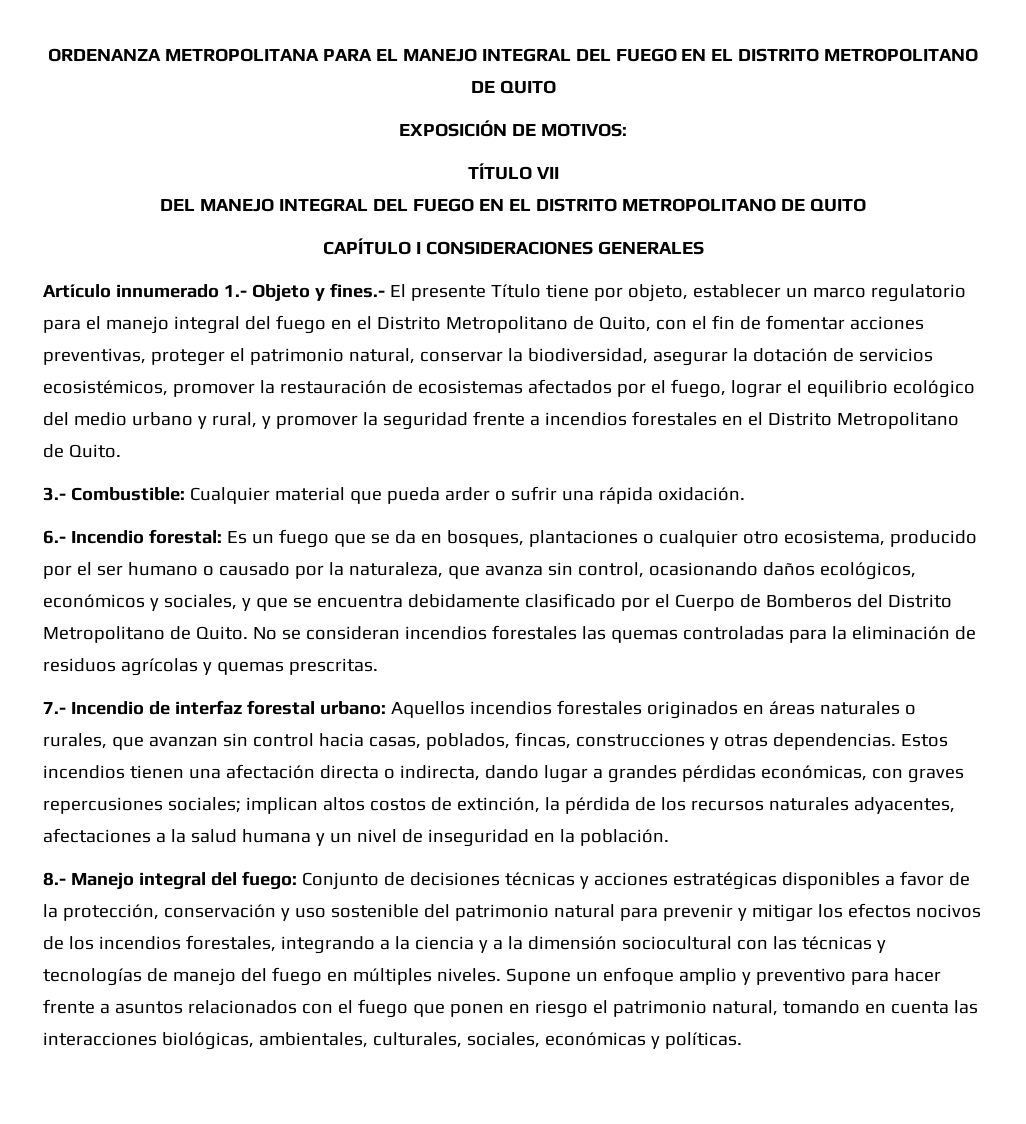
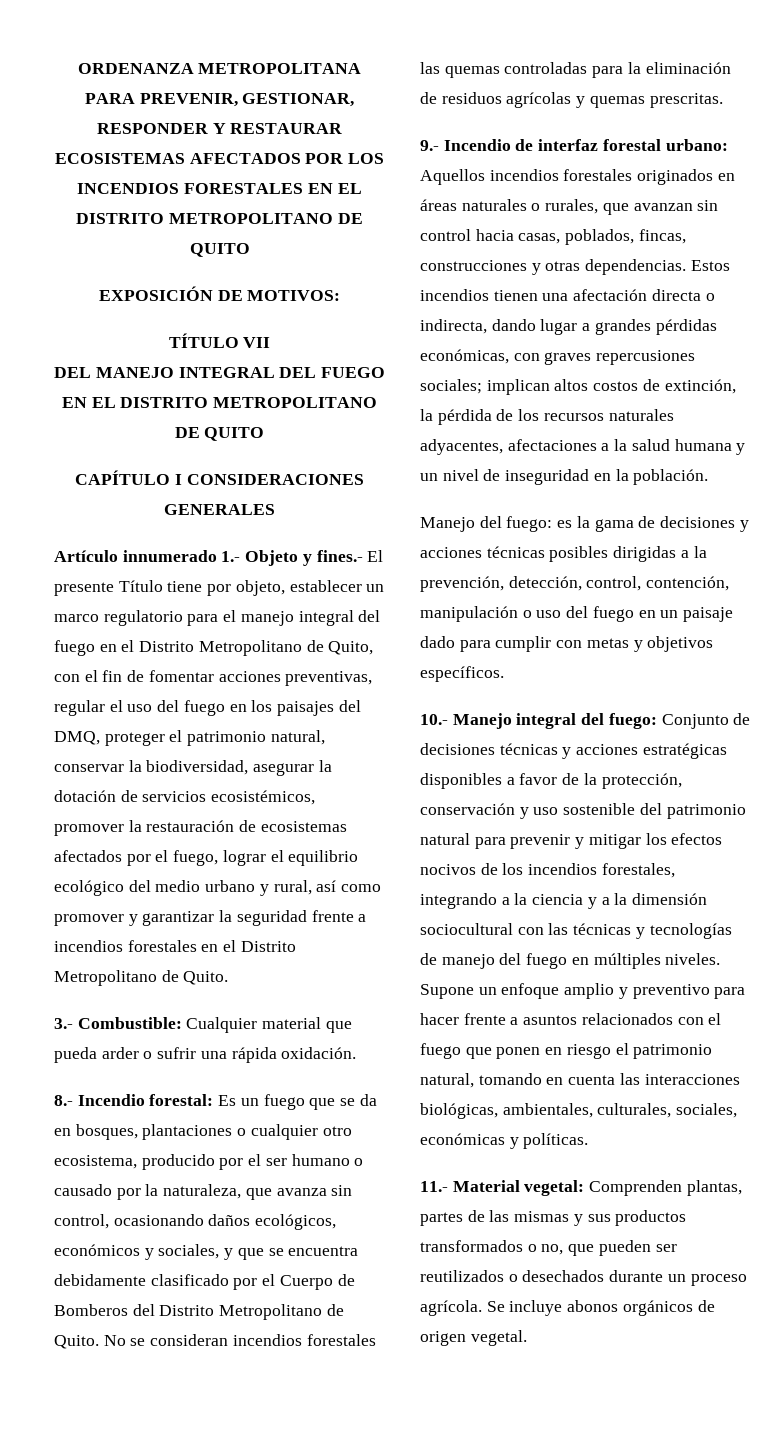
[375,48,677,62] EL MANEJO INTEGRAL DEL FUEGO -> [139,93,355,107] [96,123,343,134] [54,153,385,164] [77,183,304,194] PREVENIR, GESTIONAR, RESPONDER Y RESTAURAR ECOSISTEMAS AFECTADOS POR LOS INCENDIOS FORESTALES
(146, 356) none -> [54,700,361,716] [54,731,100,745] regular el uso del fuego en los paisajes del DMQ,
[261,415,358,429] y promover -> [316,880,382,892] [54,911,215,926] así como promover y garantizar
[43,530,66,544] 6.- -> [54,1095,73,1106] 8.-
[43,702,66,714] 7.- -> [420,140,439,151] 9.-
[43,872,66,886] 8.- -> [420,516,749,532] [420,546,707,562] [420,576,730,592] [420,606,734,622] [420,636,714,652] [420,666,504,682] [420,714,448,725] Manejo del fuego: es la gama de decisiones y acciones técnicas posibles dirigidas a la prevención, detección, control, contención, manipulación o uso del fuego en un paisaje dado para cumplir con metas y objetivos específicos. // 10.-
(742, 1040) none -> [420,1180,742,1196] [420,1210,687,1226] [420,1240,677,1256] [420,1270,747,1286] [420,1300,715,1316] [420,1330,527,1346] // 11.- Material vegetal: Comprenden plantas, partes de las mismas y sus productos transformados o no, que pueden ser reutilizados o desechados durante un proceso agrícola. Se incluye abonos orgánicos de origen vegetal.

